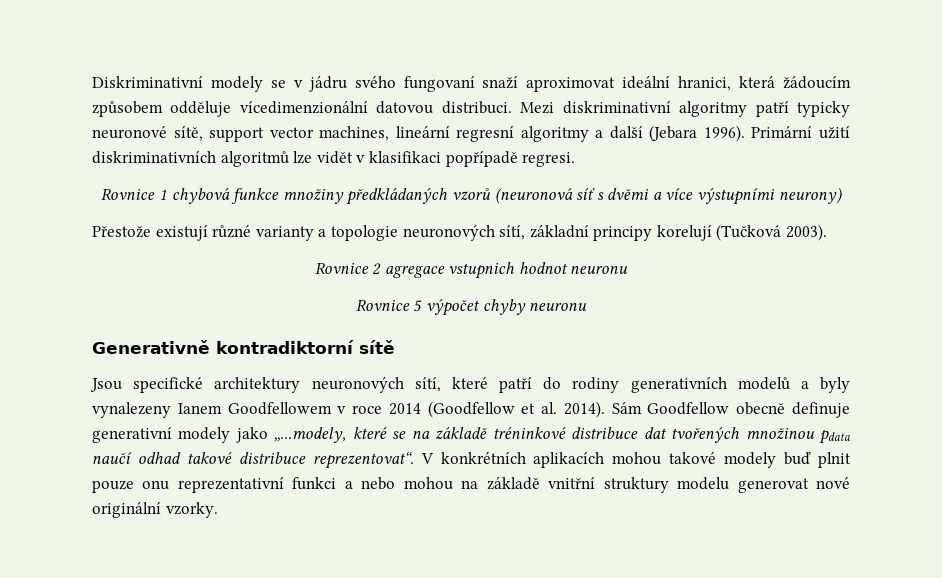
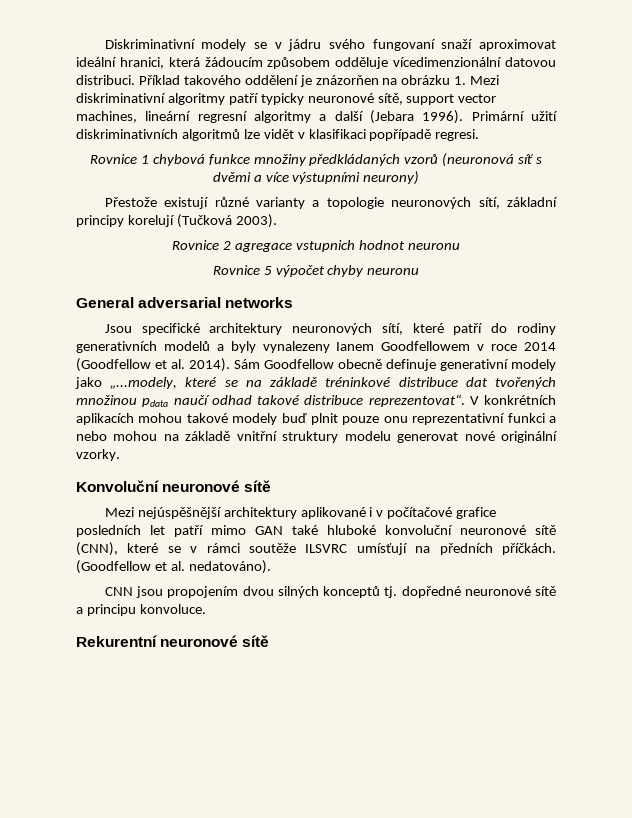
(512, 107) none -> [138,75,467,87] Příklad takového oddělení je znázorňen na obrázku 1.
[92,340,395,354] Generativně kontradiktorní sítě -> [76,297,294,308] General adversarial networks
(218, 510) none -> [76,480,272,492] [104,507,497,519] [76,525,556,537] [76,542,556,556] [76,560,271,574] [104,586,556,598] [76,604,206,616] [76,635,270,647] // Konvoluční neuronové sítě // Mezi nejúspěšnější architektury aplikované i v počítačové grafice posledních let patří mimo GAN také hluboké konvoluční neuronové sítě (CNN), které se v rámci soutěže ILSVRC umísťují na předních příčkách. (Goodfellow et al. nedatováno). // CNN jsou propojením dvou silných konceptů tj. dopředné neuronové sítě a principu konvoluce. // Rekurentní neuronové sítě

